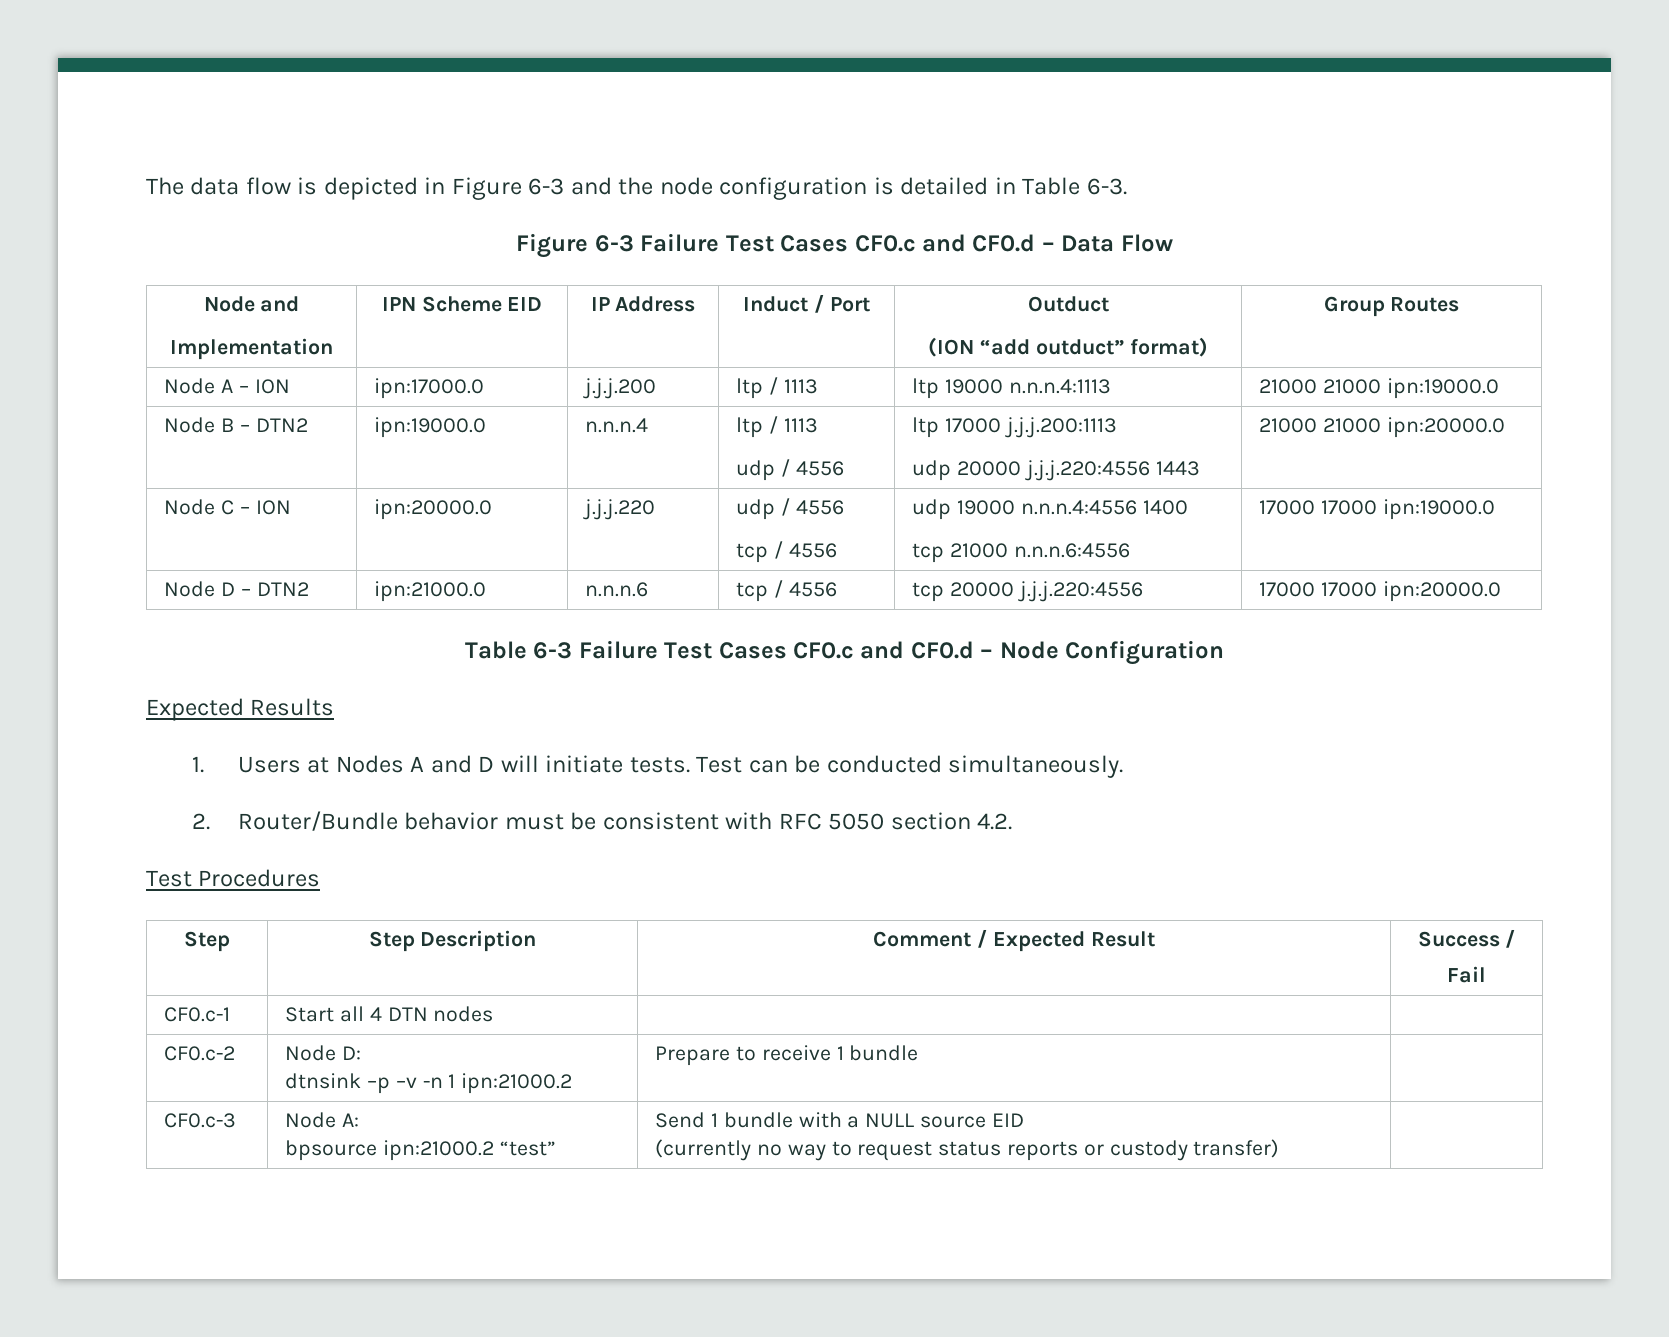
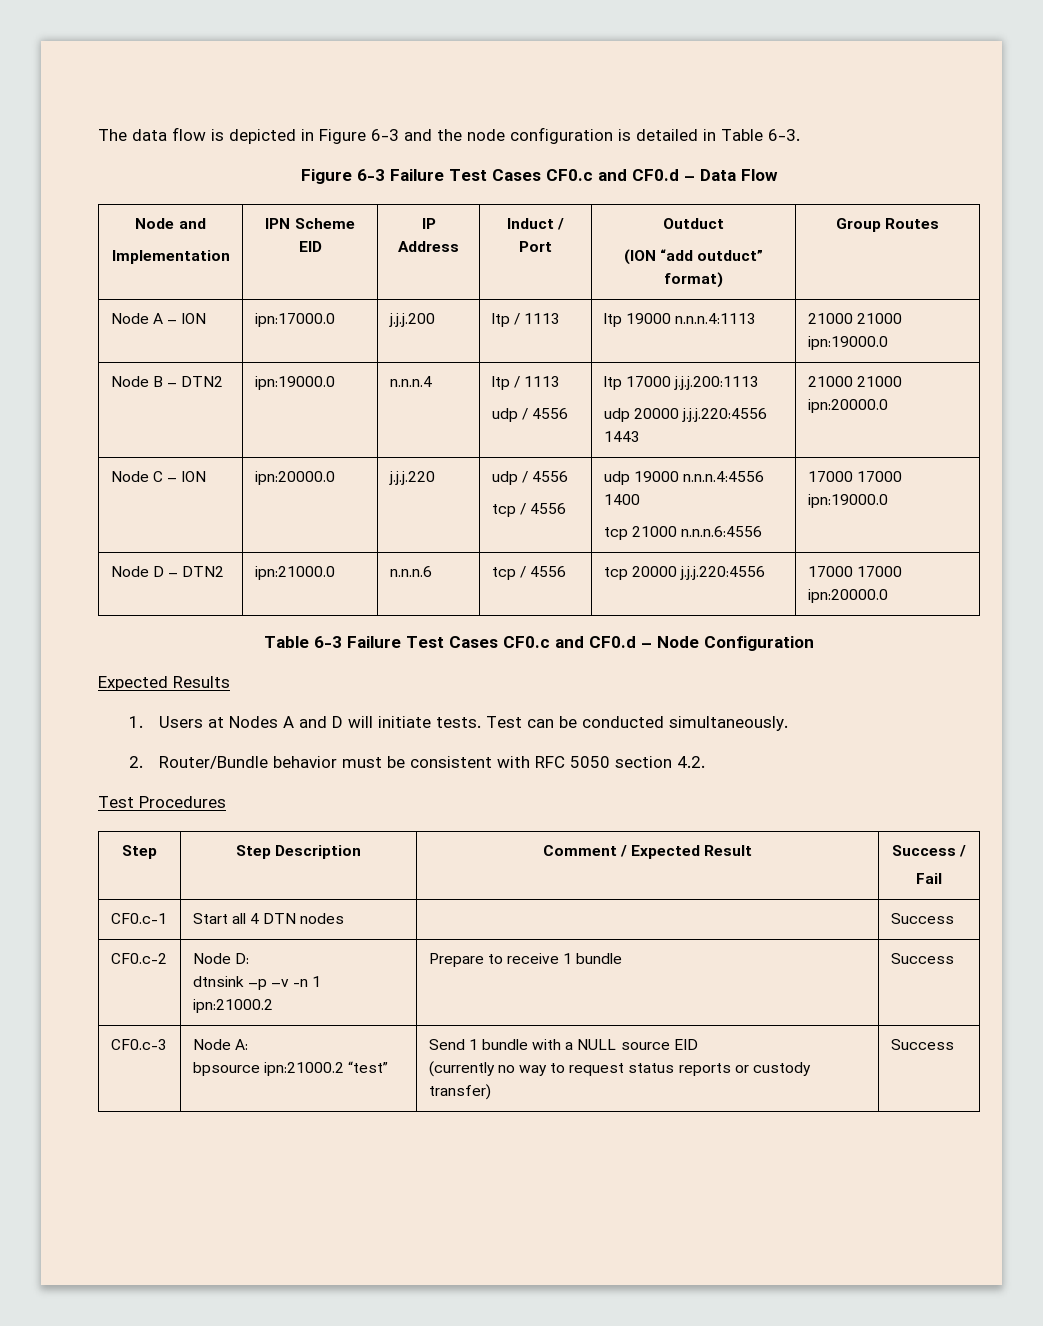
(494, 1014) none -> [890,913,954,924] Success
(919, 1053) none -> [890,953,954,964] Success
(1280, 1148) none -> [890,1039,954,1050] Success

